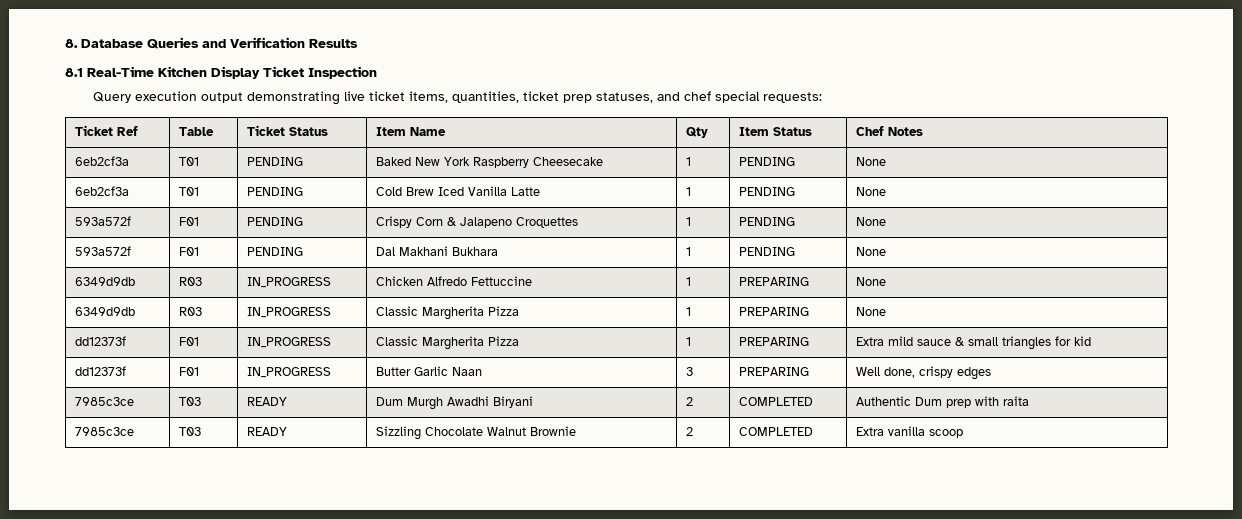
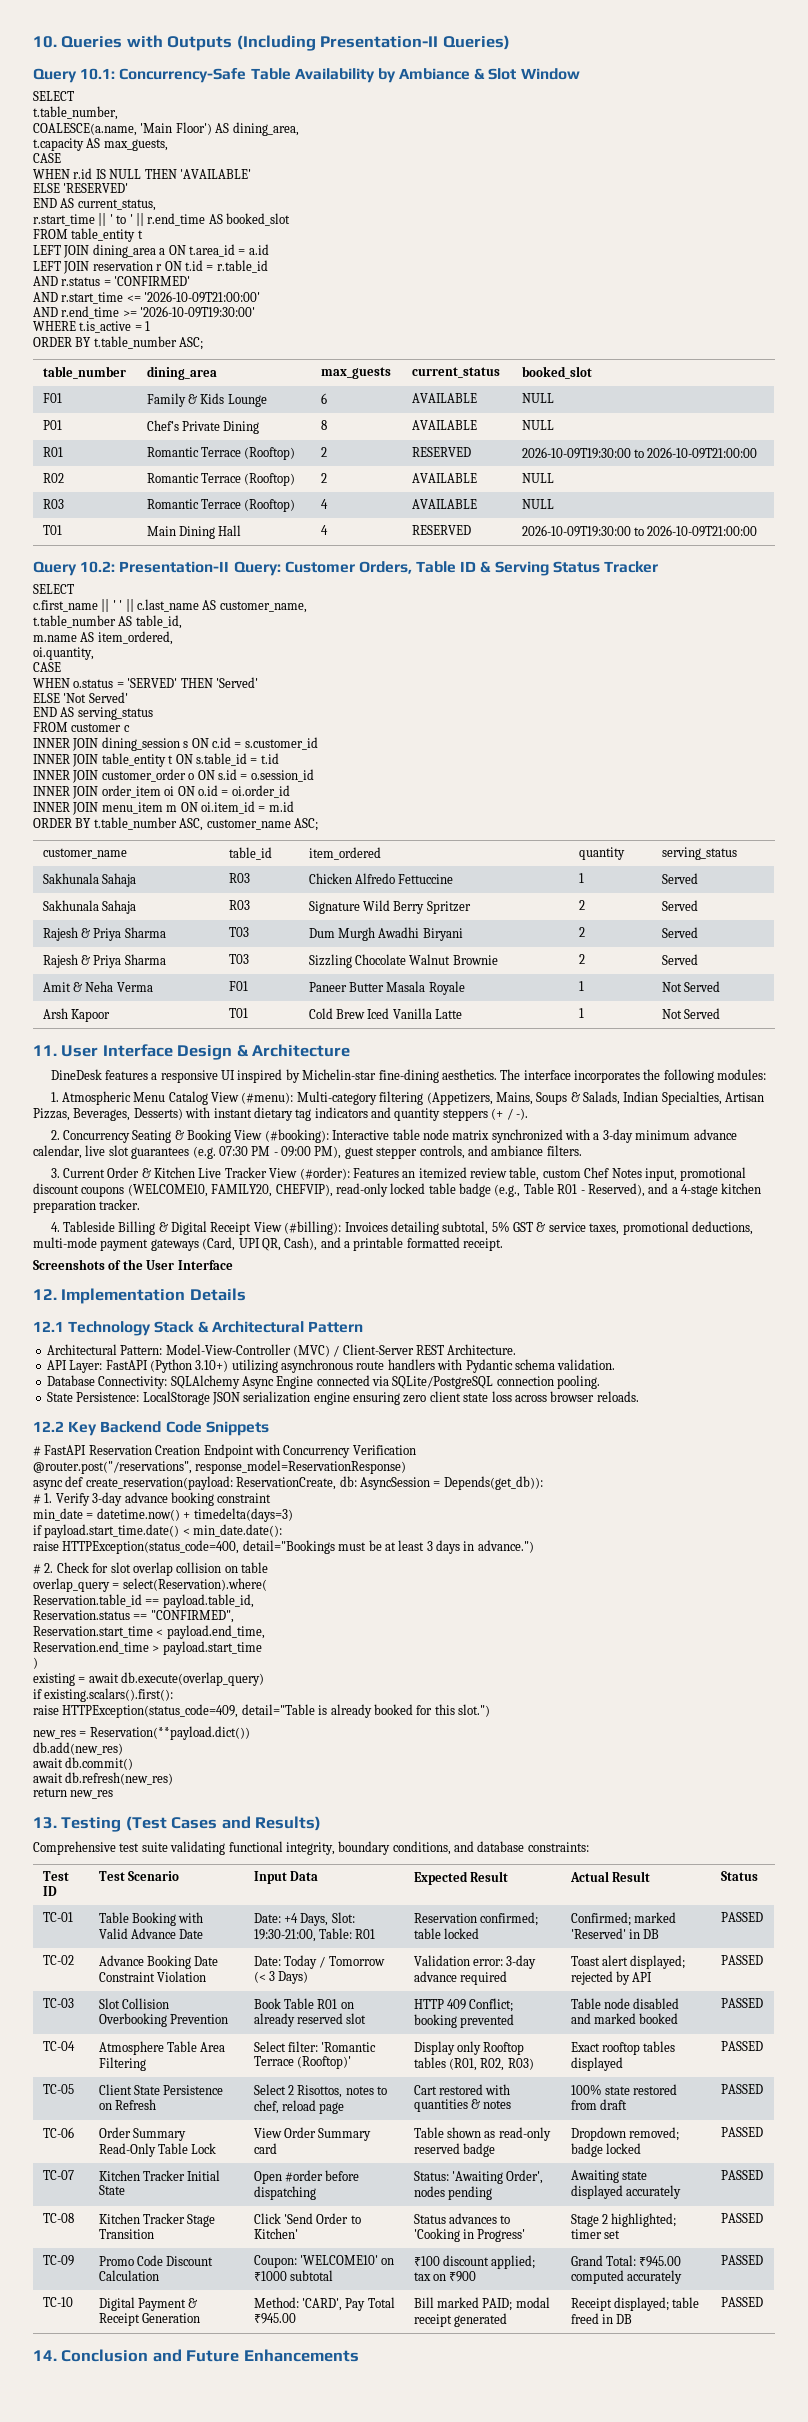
[65,37,358,49] [65,66,377,79] [93,91,823,105] [74,125,138,136] [178,127,214,136] [246,125,328,136] [375,127,446,136] [685,127,708,138] [738,127,812,136] [855,126,923,136] [74,156,129,166] [178,157,199,166] [246,157,303,166] [375,157,603,168] [685,157,691,166] [738,157,795,166] [855,157,886,166] [74,186,129,196] [178,187,199,196] [246,187,303,196] 8. Database Queries and Verification Results // 8.1 Real-Time Kitchen Display Ticket Inspection // Query execution output demonstrating live ticket items, quantities, ticket prep statuses, and chef special requests: // Ticket Ref | Table | Ticket Status | Item Name | Qty | Item Status | Chef Notes // 6eb2cf3a | T01 | PENDING | Baked New York Raspberry Cheesecake | 1 | PENDING | None // 6eb2cf3a | T01 | PENDING -> [33,35,510,51] [33,68,580,83] [33,91,74,101] [33,106,118,120] [33,122,299,136] [33,138,168,151] [33,153,61,163] [33,168,251,179] [33,183,129,193] [33,198,156,211] [33,213,290,226] [33,228,143,242] [33,244,269,258] [33,260,268,274] [33,276,191,286] [33,291,261,304] [33,306,256,319] [33,321,151,333] [33,336,204,350] [42,366,126,379] [146,366,217,380] [320,367,391,379] [411,367,500,378] [521,366,592,379] [42,393,62,403] [146,393,267,407] [320,393,327,404] [411,393,477,403] [521,393,554,403] [42,420,62,430] [146,420,260,434] [320,420,327,430] [411,420,477,430] [521,420,554,430] [42,447,63,457] [146,447,296,460] [320,447,327,457] [411,447,471,457] [521,447,758,459] [42,473,64,483] [146,473,296,486] [320,473,327,483] [411,473,477,483] [521,473,554,483] [42,499,64,509] [146,499,296,512] [320,499,328,509] [411,499,477,509] [521,499,554,509] [42,525,62,535] [146,525,242,539] [320,525,328,535] [411,525,471,535] [521,525,758,537] [33,561,659,576] [33,584,74,594] [33,599,307,613] [33,615,182,629] [33,631,173,645] [33,647,94,660] [33,662,61,672] [33,677,258,688] [33,692,128,703] [33,707,153,720] [33,722,130,732] [33,737,318,751] [33,753,279,767] [33,769,314,783] [33,785,290,799] [33,801,294,815] [33,817,318,831] [42,848,127,859] [228,847,272,860] [308,847,381,860] [578,847,625,860] [661,847,737,860] [42,873,137,887] [228,873,250,883] [308,873,454,884] [578,873,584,883] [661,873,698,884] [42,900,137,914] [228,900,250,910] [308,900,471,914] [578,900,585,910] [661,900,698,911] [42,927,166,941] [228,927,249,937] [308,927,463,941] [578,927,585,937] [661,927,698,938] [42,954,166,968] [228,954,249,964] [308,954,498,968] [578,954,585,964] [661,954,698,965] [42,981,153,992] [228,981,248,991] [308,981,465,995] [578,981,584,991] [661,981,721,992] [42,1008,111,1022] [228,1008,248,1018] 10. Queries with Outputs (Including Presentation-II Queries) // Query 10.1: Concurrency-Safe Table Availability by Ambiance & Slot Window // SELECT // t.table_number, // COALESCE(a.name, 'Main Floor') AS dining_area, // t.capacity AS max_guests, // CASE // WHEN r.id IS NULL THEN 'AVAILABLE' // ELSE 'RESERVED' // END AS current_status, // r.start_time || ' to ' || r.end_time AS booked_slot // FROM table_entity t // LEFT JOIN dining_area a ON t.area_id = a.id // LEFT JOIN reservation r ON t.id = r.table_id // AND r.status = 'CONFIRMED' // AND r.start_time <= '2026-10-09T21:00:00' // AND r.end_time >= '2026-10-09T19:30:00' // WHERE t.is_active = 1 // ORDER BY t.table_number ASC; // table_number | dining_area | max_guests | current_status | booked_slot // F01 | Family & Kids Lounge | 6 | AVAILABLE | NULL // P01 | Chef's Private Dining | 8 | AVAILABLE | NULL // R01 | Romantic Terrace (Rooftop) | 2 | RESERVED | 2026-10-09T19:30:00 to 2026-10-09T21:00:00 // R02 | Romantic Terrace (Rooftop) | 2 | AVAILABLE | NULL // R03 | Romantic Terrace (Rooftop) | 4 | AVAILABLE | NULL // T01 | Main Dining Hall | 4 | RESERVED | 2026-10-09T19:30:00 to 2026-10-09T21:00:00 // Query 10.2: Presentation-II Query: Customer Orders, Table ID & Serving Status Tracker // SELECT // c.first_name || ' ' || c.last_name AS customer_name, // t.table_number AS table_id, // m.name AS item_ordered, // oi.quantity, // CASE // WHEN o.status = 'SERVED' THEN 'Served' // ELSE 'Not Served' // END AS serving_status // FROM customer c // INNER JOIN dining_session s ON c.id = s.customer_id // INNER JOIN table_entity t ON s.table_id = t.id // INNER JOIN customer_order o ON s.id = o.session_id // INNER JOIN order_item oi ON o.id = oi.order_id // INNER JOIN menu_item m ON oi.item_id = m.id // ORDER BY t.table_number ASC, customer_name ASC; // customer_name | table_id | item_ordered | quantity | serving_status // Sakhunala Sahaja | R03 | Chicken Alfredo Fettuccine | 1 | Served // Sakhunala Sahaja | R03 | Signature Wild Berry Spritzer | 2 | Served // Rajesh & Priya Sharma | T03 | Dum Murgh Awadhi Biryani | 2 | Served // Rajesh & Priya Sharma | T03 | Sizzling Chocolate Walnut Brownie | 2 | Served // Amit & Neha Verma | F01 | Paneer Butter Masala Royale | 1 | Not Served // Arsh Kapoor | T01
[738,187,795,196] [855,187,886,196] [74,216,131,226] [178,217,199,226] [246,217,303,226] [375,216,578,228] [685,217,691,226] [738,217,795,226] [855,217,886,226] [74,246,131,256] [178,247,199,256] [246,247,303,256] [375,246,498,256] [685,247,691,256] [738,247,795,256] [855,247,886,256] [74,277,135,286] [178,277,202,286] [246,277,331,288] [375,276,532,286] [685,277,691,286] [738,277,809,286] [855,277,886,286] [74,307,135,316] [178,307,202,316] [246,307,331,318] [375,306,519,320] [685,307,691,316] [738,307,809,316] [855,307,886,316] [74,336,126,346] [178,337,199,346] [246,337,331,348] [375,336,519,350] [685,337,691,346] [738,337,809,346] [855,336,1091,350] [74,366,126,376] [178,367,199,376] [246,367,331,378] [375,366,482,376] [685,367,693,376] [738,367,809,376] [855,366,991,380] [74,397,134,406] [178,397,201,406] [246,397,287,406] [375,396,533,410] [685,397,693,406] [738,397,813,406] [855,396,1029,408] [74,427,134,436] [178,427,201,436] [246,427,287,436] [375,426,576,440] [685,427,693,436] [738,427,813,436] [855,426,963,438] PENDING | None // 593a572f | F01 | PENDING | Crispy Corn & Jalapeno Croquettes | 1 | PENDING | None // 593a572f | F01 | PENDING | Dal Makhani Bukhara | 1 | PENDING | None // 6349d9db | R03 | IN_PROGRESS | Chicken Alfredo Fettuccine | 1 | PREPARING | None // 6349d9db | R03 | IN_PROGRESS | Classic Margherita Pizza | 1 | PREPARING | None // dd12373f | F01 | IN_PROGRESS | Classic Margherita Pizza | 1 | PREPARING | Extra mild sauce & small triangles for kid // dd12373f | F01 | IN_PROGRESS | Butter Garlic Naan | 3 | PREPARING | Well done, crispy edges // 7985c3ce | T03 | READY | Dum Murgh Awadhi Biryani | 2 | COMPLETED | Authentic Dum prep with raita // 7985c3ce | T03 | READY | Sizzling Chocolate Walnut Brownie | 2 | COMPLETED | Extra vanilla scoop -> [661,1008,721,1019] [33,1044,351,1060] [50,1069,767,1083] [50,1091,765,1105] [33,1107,528,1121] [50,1129,737,1143] [33,1145,582,1159] [50,1167,747,1181] [33,1183,762,1197] [33,1199,141,1213] [50,1221,753,1235] [33,1237,504,1251] [33,1259,233,1270] [33,1288,246,1304] [33,1321,363,1336] [46,1344,517,1357] [46,1359,616,1373] [46,1375,601,1389] [46,1391,639,1405] [33,1421,269,1436] [33,1444,416,1458] [33,1460,407,1474] [33,1476,543,1490] [33,1492,272,1506] [33,1508,293,1522] [33,1524,283,1538] [33,1540,534,1554] [33,1562,268,1576] [33,1578,267,1592] [33,1594,254,1608] [33,1610,234,1623] [33,1625,265,1639] [33,1641,262,1655] [33,1657,38,1669] [33,1672,265,1686] [33,1688,174,1702] [33,1704,490,1718] [33,1726,250,1740] [33,1742,123,1755] [33,1757,134,1770] [33,1772,174,1785] [33,1788,114,1799] [33,1816,322,1832] [33,1841,589,1855] [42,1871,69,1881] [42,1886,57,1896] [98,1871,180,1881] [253,1871,319,1884] [413,1871,509,1885] [569,1871,651,1882] [720,1871,758,1881] [42,1912,73,1922] [98,1912,204,1926] [98,1928,204,1939] [253,1912,355,1926] [253,1928,376,1942] [413,1912,539,1926] [413,1928,480,1939] [570,1912,677,1926] [570,1928,660,1939] [720,1912,763,1922] [42,1955,74,1965] [98,1955,219,1969] [98,1971,207,1982] [253,1955,385,1969] [253,1971,309,1984] [413,1955,537,1969] [413,1971,508,1985] [570,1955,686,1969] [570,1971,653,1985] [720,1955,763,1965] [42,1998,74,2008] [98,1998,170,2009] [98,2013,229,2027] [253,1998,354,2009] [253,2013,367,2027] [413,1998,514,2012] [413,2014,515,2028] [570,1998,680,2009] [570,2013,679,2024] [720,1998,763,2008] [42,2041,75,2051] [98,2041,226,2055] [98,2057,146,2071] [253,2041,377,2052] [253,2056,352,2069] [413,2041,525,2055] [413,2057,534,2071] [570,2041,676,2055] [570,2057,623,2071] [720,2041,763,2051] [42,2084,74,2094] [98,2084,224,2095] [98,2099,157,2110] [253,2084,388,2098] [253,2100,345,2114] [413,2084,511,2095] [413,2099,512,2112] [570,2084,678,2095] [570,2099,628,2110] [720,2084,763,2094] [42,2127,74,2138] [98,2127,187,2141] [98,2143,217,2157] [253,2127,372,2141] [253,2143,277,2154] [413,2127,551,2141] [413,2143,496,2157] [570,2127,680,2141] [570,2143,642,2157] [720,2127,763,2137] [42,2170,74,2180] [98,2170,221,2181] [98,2185,125,2195] [253,2170,360,2184] [253,2186,316,2200] [413,2170,544,2184] [413,2186,493,2200] [570,2170,648,2183] [570,2185,682,2199] [720,2170,763,2180] [42,2213,74,2223] [98,2213,216,2227] [98,2229,154,2239] [253,2213,361,2224] [253,2228,298,2239] [413,2213,511,2224] [413,2228,526,2242] [570,2213,677,2227] [570,2229,621,2239] [720,2213,763,2223] [42,2255,74,2266] [98,2255,214,2266] [98,2270,159,2281] [253,2255,395,2268] [253,2270,334,2281] [413,2255,536,2269] [413,2271,477,2282] [570,2255,682,2267] [570,2270,683,2284] [720,2255,763,2265] [42,2297,73,2307] [98,2297,198,2311] [98,2313,201,2326] [253,2297,395,2311] [253,2313,296,2324] [413,2297,550,2311] [413,2313,508,2327] [570,2297,700,2311] [570,2313,633,2324] [720,2297,763,2307] [33,2349,359,2362] Not Served // 11. User Interface Design & Architecture // DineDesk features a responsive UI inspired by Michelin-star fine-dining aesthetics. The interface incorporates the following modules: // 1. Atmospheric Menu Catalog View (#menu): Multi-category filtering (Appetizers, Mains, Soups & Salads, Indian Specialties, Artisan Pizzas, Beverages, Desserts) with instant dietary tag indicators and quantity steppers (+ / -). // 2. Concurrency Seating & Booking View (#booking): Interactive table node matrix synchronized with a 3-day minimum advance calendar, live slot guarantees (e.g. 07:30 PM - 09:00 PM), guest stepper controls, and ambiance filters. // 3. Current Order & Kitchen Live Tracker View (#order): Features an itemized review table, custom Chef Notes input, promotional discount coupons (WELCOME10, FAMILY20, CHEFVIP), read-only locked table badge (e.g., Table R01 - Reserved), and a 4-stage kitchen preparation tracker. // 4. Tableside Billing & Digital Receipt View (#billing): Invoices detailing subtotal, 5% GST & service taxes, promotional deductions, multi-mode payment gateways (Card, UPI QR, Cash), and a printable formatted receipt. // Screenshots of the User Interface // 12. Implementation Details // 12.1 Technology Stack & Architectural Pattern // Architectural Pattern: Model-View-Controller (MVC) / Client-Server REST Architecture. // API Layer: FastAPI (Python 3.10+) utilizing asynchronous route handlers with Pydantic schema validation. // Database Connectivity: SQLAlchemy Async Engine connected via SQLite/PostgreSQL connection pooling. // State Persistence: LocalStorage JSON serialization engine ensuring zero client state loss across browser reloads. // 12.2 Key Backend Code Snippets // # FastAPI Reservation Creation Endpoint with Concurrency Verification // @router.post("/reservations", response_model=ReservationResponse) // async def create_reservation(payload: ReservationCreate, db: AsyncSession = Depends(get_db)): // # 1. Verify 3-day advance booking constraint // min_date = datetime.now() + timedelta(days=3) // if payload.start_time.date() < min_date.date(): // raise HTTPException(status_code=400, detail="Bookings must be at least 3 days in advance.") // # 2. Check for slot overlap collision on table // overlap_query = select(Reservation).where( // Reservation.table_id == payload.table_id, // Reservation.status == "CONFIRMED", // Reservation.start_time < payload.end_time, // Reservation.end_time > payload.start_time // ) // existing = await db.execute(overlap_query) // if existing.scalars().first(): // raise HTTPException(status_code=409, detail="Table is already booked for this slot.") // new_res = Reservation(**payload.dict()) // db.add(new_res) // await db.commit() // await db.refresh(new_res) // return new_res // 13. Testing (Test Cases and Results) // Comprehensive test suite validating functional integrity, boundary conditions, and database constraints: // Test ID | Test Scenario | Input Data | Expected Result | Actual Result | Status // TC-01 | Table Booking with Valid Advance Date | Date: +4 Days, Slot: 19:30-21:00, Table: R01 | Reservation confirmed; table locked | Confirmed; marked 'Reserved' in DB | PASSED // TC-02 | Advance Booking Date Constraint Violation | Date: Today / Tomorrow (< 3 Days) | Validation error: 3-day advance required | Toast alert displayed; rejected by API | PASSED // TC-03 | Slot Collision Overbooking Prevention | Book Table R01 on already reserved slot | HTTP 409 Conflict; booking prevented | Table node disabled and marked booked | PASSED // TC-04 | Atmosphere Table Area Filtering | Select filter: 'Romantic Terrace (Rooftop)' | Display only Rooftop tables (R01, R02, R03) | Exact rooftop tables displayed | PASSED // TC-05 | Client State Persistence on Refresh | Select 2 Risottos, notes to chef, reload page | Cart restored with quantities & notes | 100% state restored from draft | PASSED // TC-06 | Order Summary Read-Only Table Lock | View Order Summary card | Table shown as read-only reserved badge | Dropdown removed; badge locked | PASSED // TC-07 | Kitchen Tracker Initial State | Open #order before dispatching | Status: 'Awaiting Order', nodes pending | Awaiting state displayed accurately | PASSED // TC-08 | Kitchen Tracker Stage Transition | Click 'Send Order to Kitchen' | Status advances to 'Cooking in Progress' | Stage 2 highlighted; timer set | PASSED // TC-09 | Promo Code Discount Calculation | Coupon: 'WELCOME10' on ₹1000 subtotal | ₹100 discount applied; tax on ₹900 | Grand Total: ₹945.00 computed accurately | PASSED // TC-10 | Digital Payment & Receipt Generation | Method: 'CARD', Pay Total ₹945.00 | Bill marked PAID; modal receipt generated | Receipt displayed; table freed in DB | PASSED // 14. Conclusion and Future Enhancements

